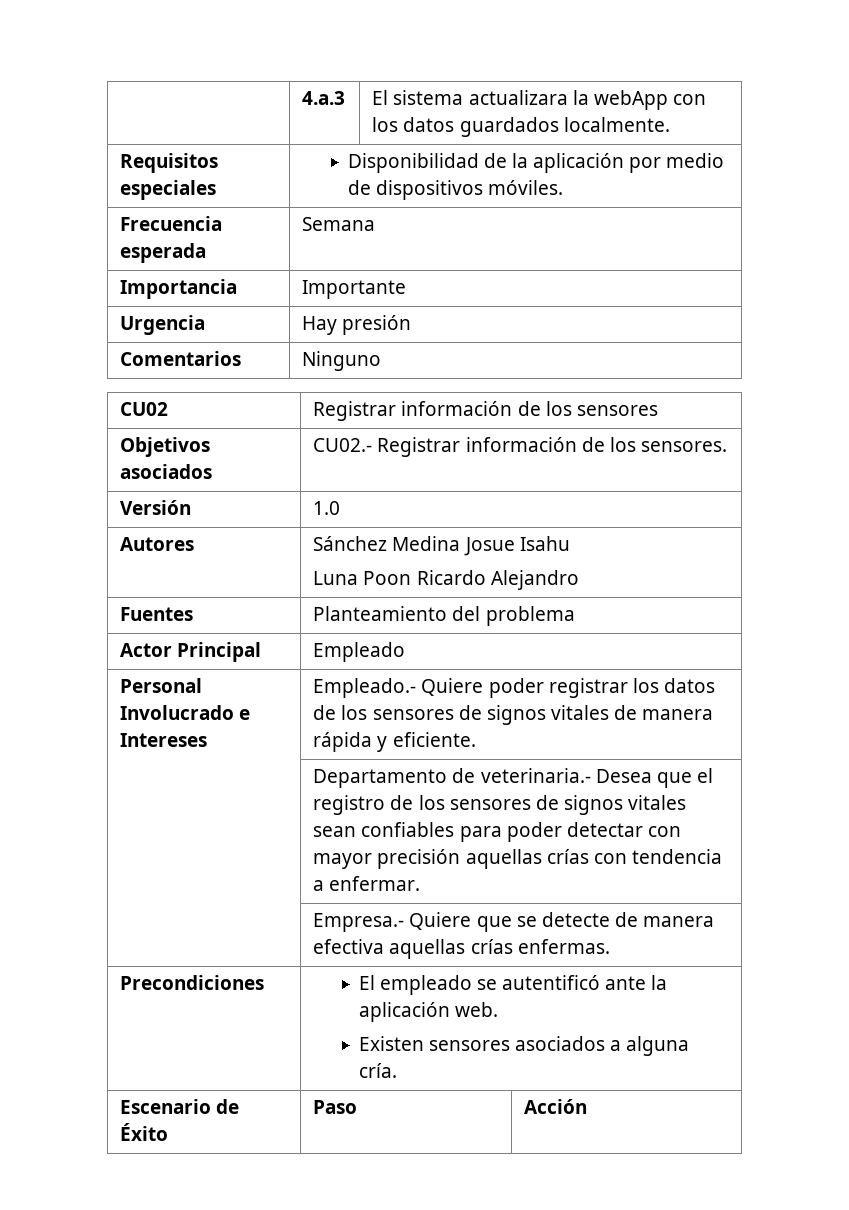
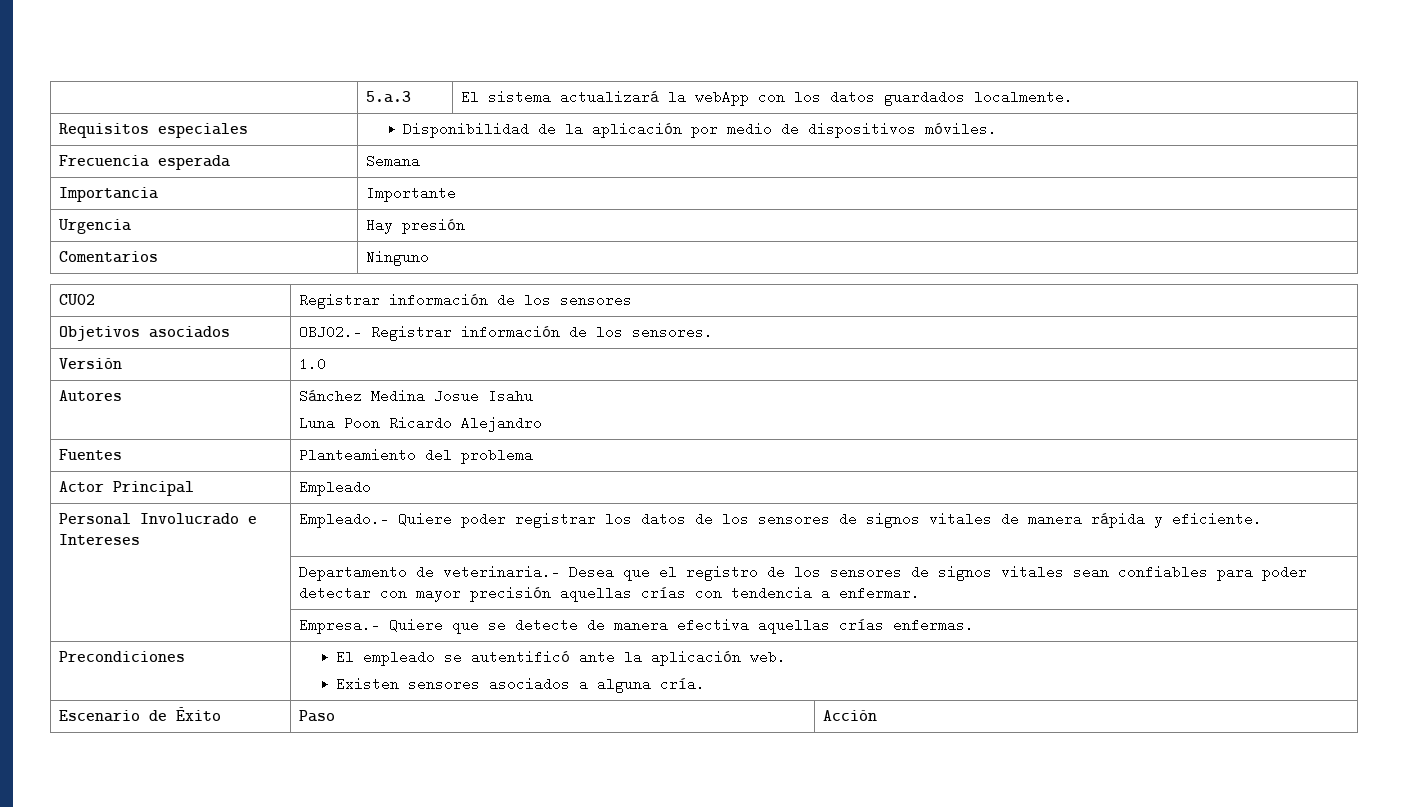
[302,91,346,105] | 4.a.3 -> [365,91,411,103] | 5.a.3
[468,90,568,105] actualizara -> [559,90,659,104] actualizará
[313,438,373,452] CU02.- -> [298,325,362,339] OBJ02.-

